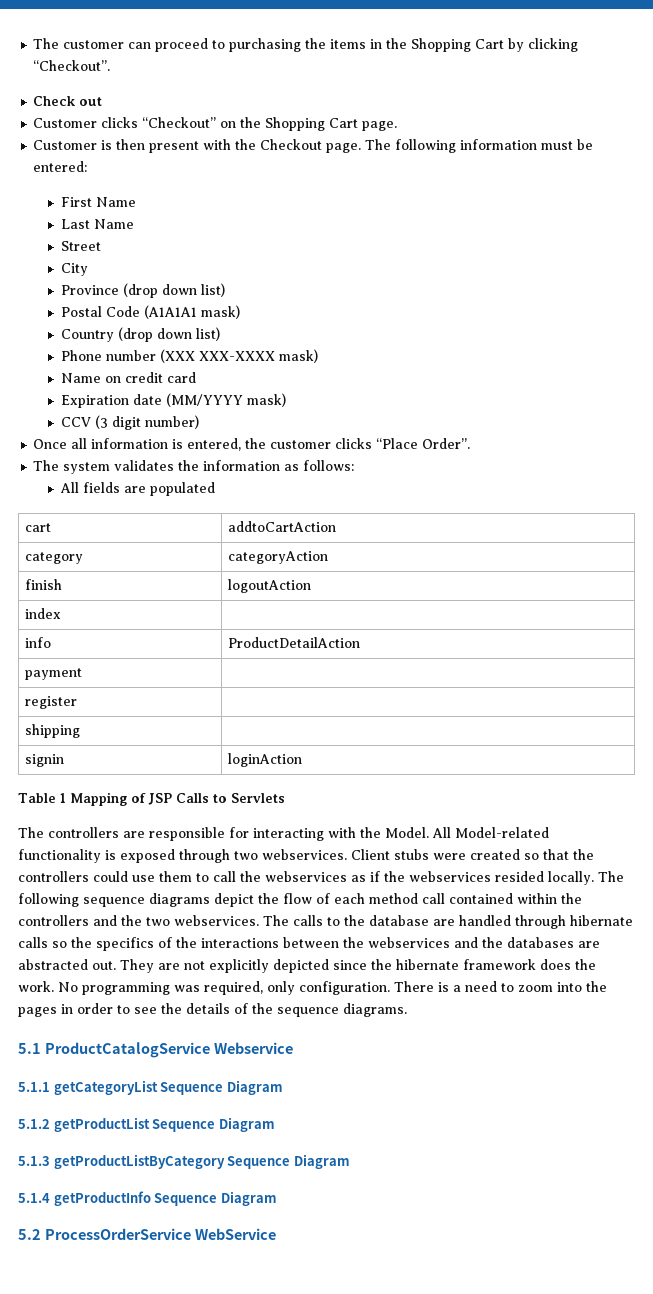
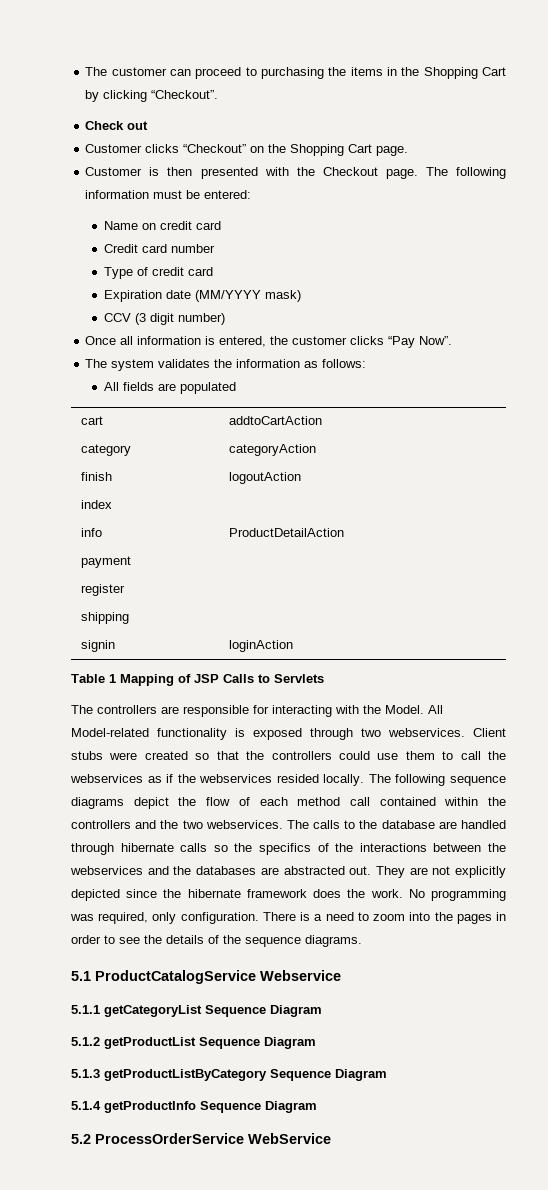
[149,141,200,153] present -> [200,167,258,179] presented
[61,197,137,207] [61,219,135,229] [61,241,102,251] [61,263,89,276] [61,283,226,298] [61,305,241,319] [61,327,221,342] [61,349,319,363] [61,373,122,383] First Name // Last Name // Street // City // Province (drop down list) // Postal Code (A1A1A1 mask) // Country (drop down list) // Phone number (XXX XXX-XXXX mask) // Name on -> [103,221,221,230] [103,244,215,253] [103,267,148,279] Name on credit card // Credit card number // Type of
[376,438,471,449] “Place Order”. -> [388,336,453,348] “Pay Now”.

